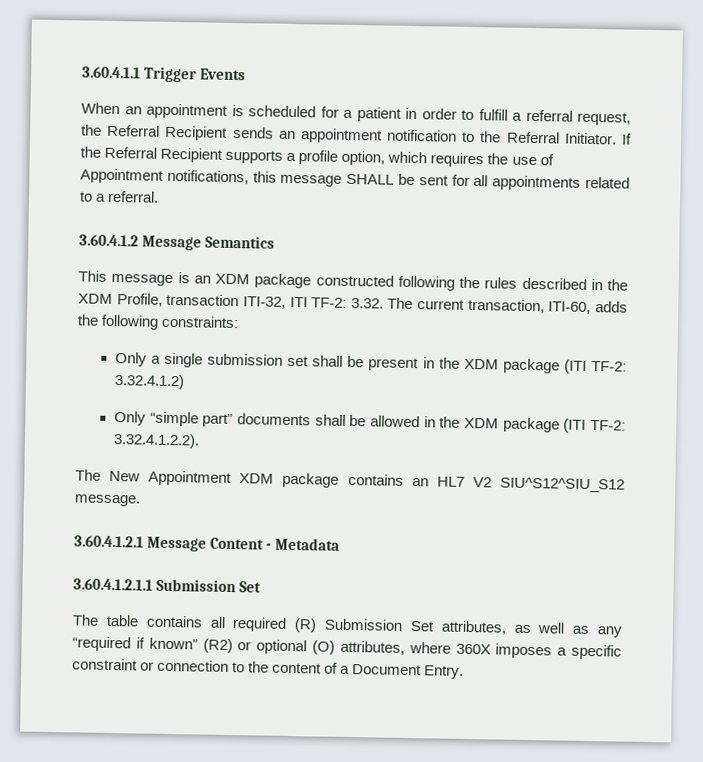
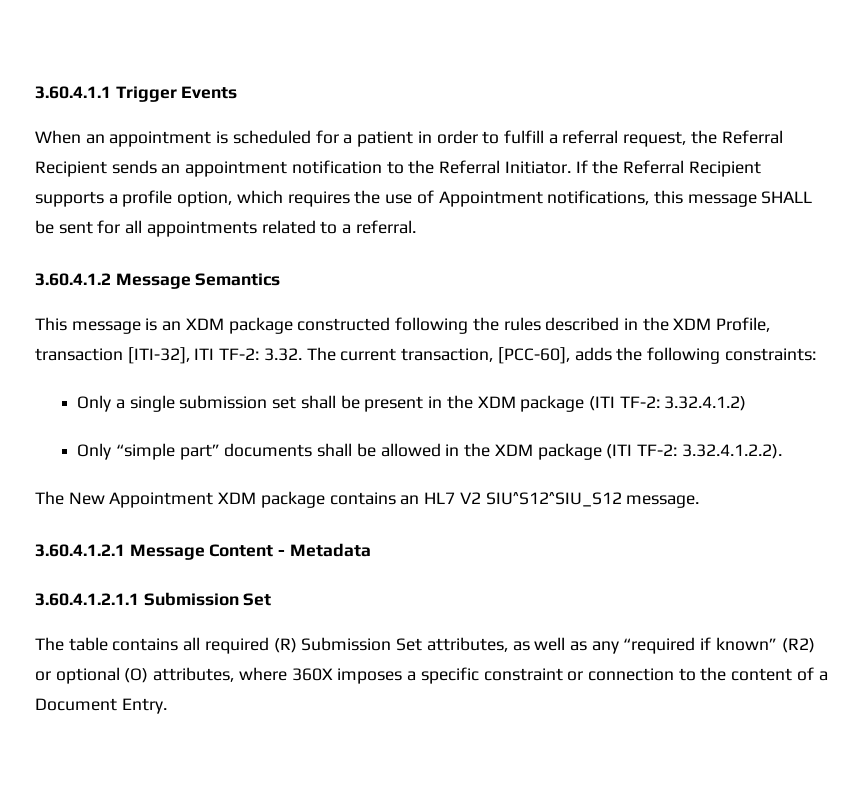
[242,296,286,309] ITI-32, -> [127,347,190,364] [ITI-32],
[548,301,592,315] ITI-60, -> [497,347,570,364] [PCC-60],

